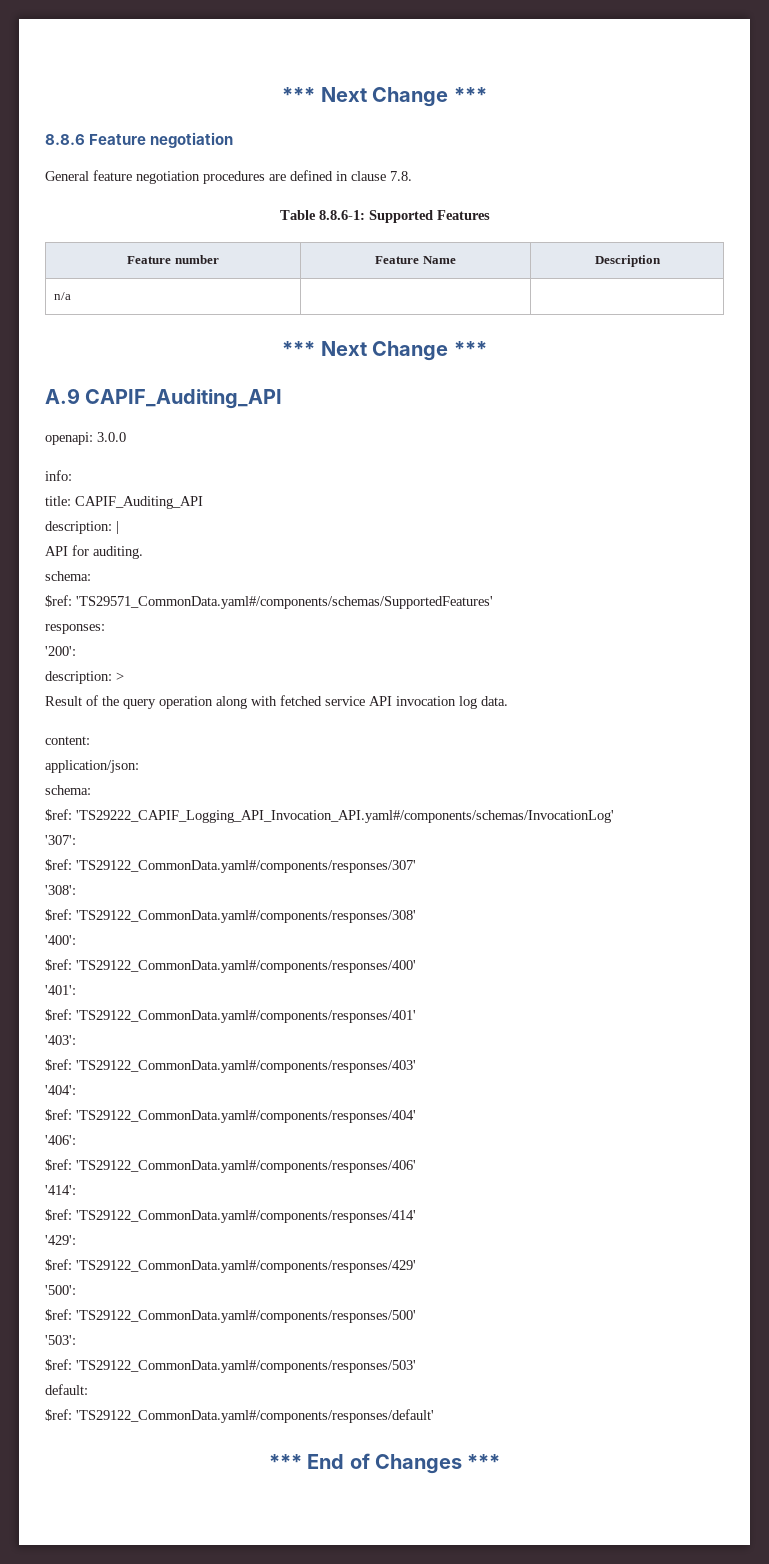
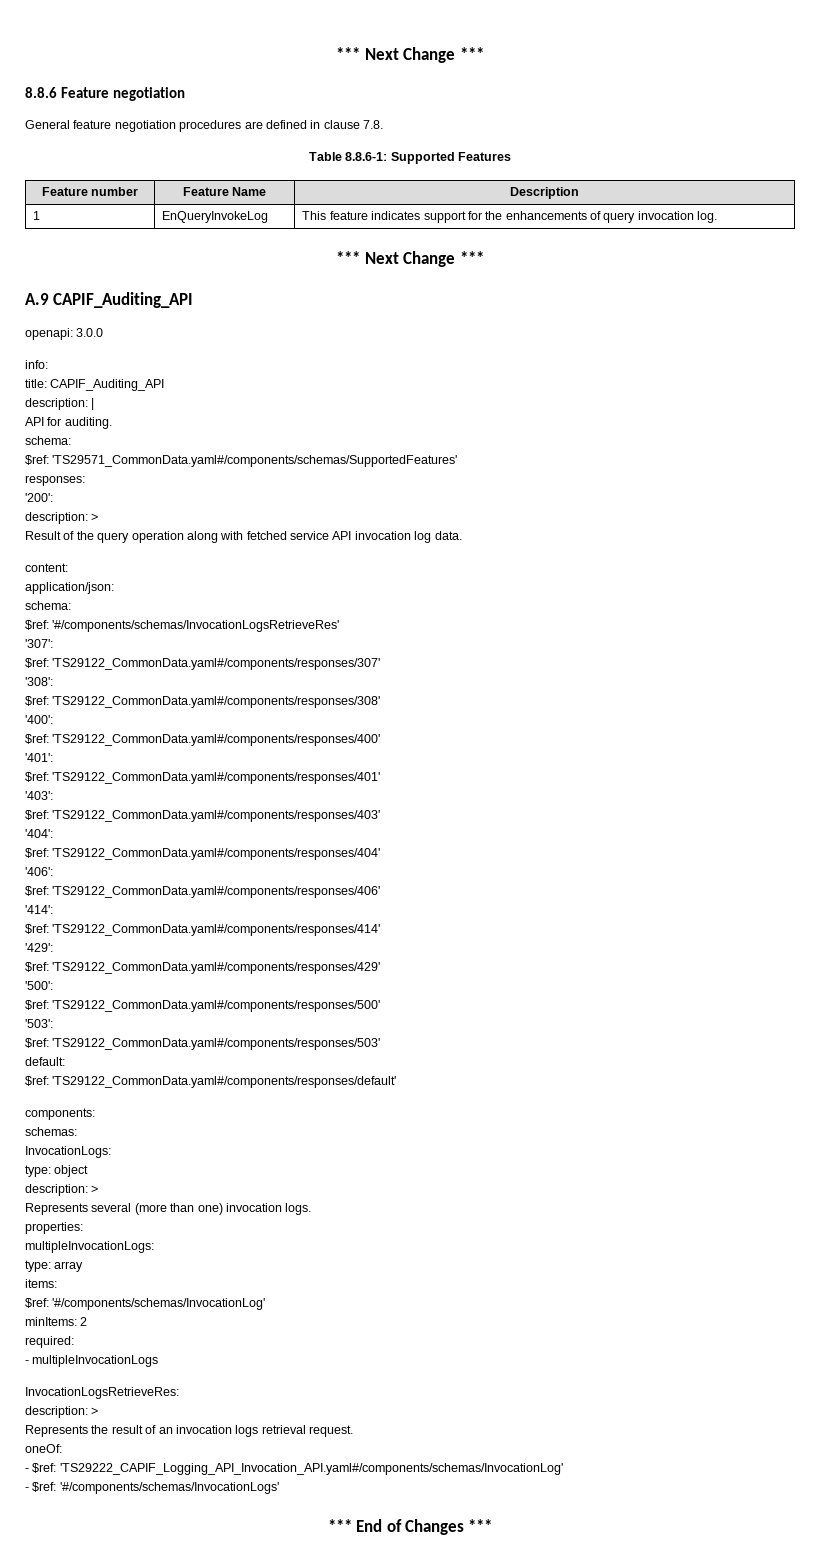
[53,292,71,300] n/a | | -> [33,211,41,220] [162,211,269,223] [302,211,718,223] 1 | EnQueryInvokeLog | This feature indicates support for the enhancements of query invocation log.
[76,810,614,823] 'TS29222_CAPIF_Logging_API_Invocation_API.yaml#/components/schemas/InvocationLog' -> [52,620,340,632] '#/components/schemas/InvocationLogsRetrieveRes'
(434, 1416) none -> [25,1108,95,1120] [25,1127,77,1136] [25,1146,111,1158] [25,1165,89,1177] [25,1184,99,1196] [25,1203,312,1215] [25,1222,83,1234] [25,1241,154,1253] [25,1260,84,1272] [25,1279,57,1288] [25,1298,266,1310] [25,1317,88,1326] [25,1336,74,1348] [25,1355,159,1367] [25,1387,179,1399] [25,1406,99,1418] [25,1425,353,1437] [25,1444,62,1453] [25,1463,563,1475] [25,1482,279,1494] // components: // schemas: // InvocationLogs: // type: object // description: > // Represents several (more than one) invocation logs. // properties: // multipleInvocationLogs: // type: array // items: // $ref: '#/components/schemas/InvocationLog' // minItems: 2 // required: // - multipleInvocationLogs // InvocationLogsRetrieveRes: // description: > // Represents the result of an invocation logs retrieval request. // oneOf: // - $ref: 'TS29222_CAPIF_Logging_API_Invocation_API.yaml#/components/schemas/InvocationLog' // - $ref: '#/components/schemas/InvocationLogs'

